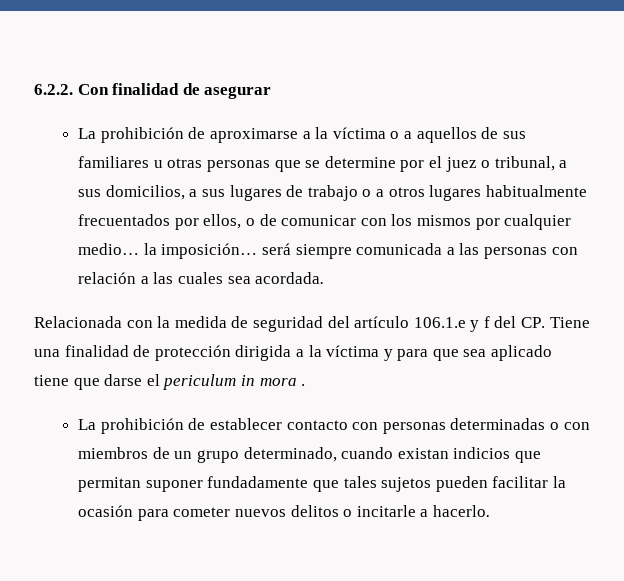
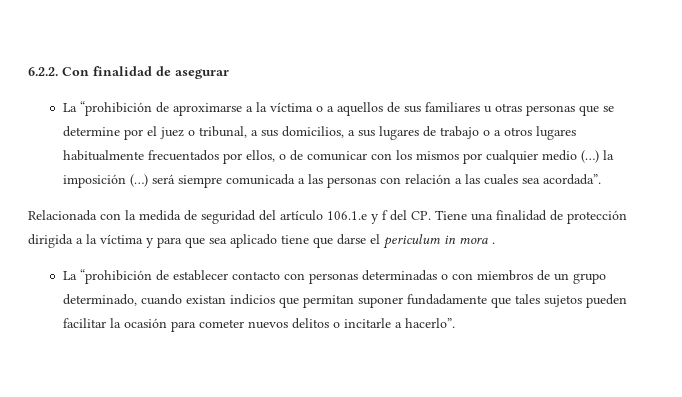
[100,127,184,143] prohibición -> [79,101,152,116] “prohibición
[78,243,258,259] medio… la imposición… -> [541,150,614,163] [62,174,148,188] medio (…) la imposición (…)
[255,272,325,284] acordada. -> [542,174,601,185] acordada”.
[100,418,184,434] prohibición -> [79,269,152,284] “prohibición
[432,505,490,517] hacerlo. -> [404,318,455,328] hacerlo”.

